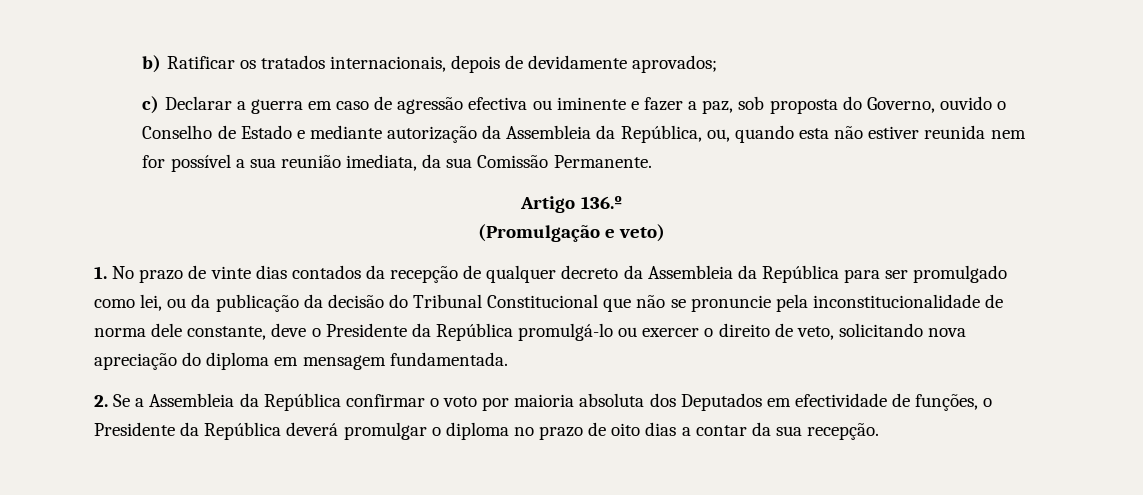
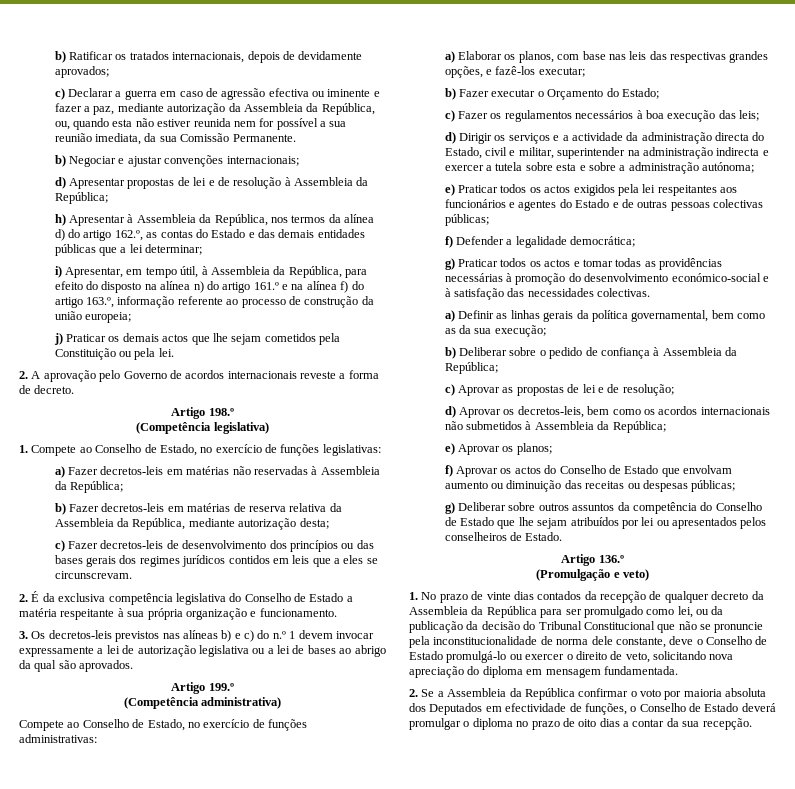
[738,96,1007,114] [142,125,305,139] sob proposta do Governo, ouvido o Conselho de Estado e -> (115, 110) none
(652, 161) none -> [54,155,299,167] [54,177,369,189] [54,192,108,204] [54,214,375,226] [54,229,365,241] [54,244,203,256] [54,266,368,278] [54,281,364,293] [54,296,374,308] [54,311,132,323] [53,333,341,345] [54,348,174,360] [19,370,379,382] [19,385,75,394] [171,407,234,419] [136,422,269,434] [19,444,381,456] [54,466,380,478] [54,481,124,493] [54,503,342,515] [54,518,329,530] [54,540,374,552] [54,555,378,567] [54,571,132,579] [19,591,353,605] [19,608,337,620] [19,630,374,642] [19,645,386,657] [19,660,134,672] [171,682,234,694] [123,697,282,709] [19,719,307,731] [19,734,97,743] [444,51,769,63] [444,66,585,78] [444,88,659,100] [444,110,760,122] [444,132,765,144] [444,147,769,159] [444,162,755,174] [444,184,738,196] [444,199,764,211] [444,214,489,226] [444,236,636,248] [444,258,723,270] [444,273,769,285] [444,288,651,300] [444,310,766,322] [444,325,546,337] [444,347,738,359] [444,362,498,374] [444,384,674,396] [444,406,770,418] [444,421,666,433] [444,443,552,455] [444,465,733,477] [444,480,736,492] [444,502,762,514] [444,517,767,529] [444,532,563,541] // b) Negociar e ajustar convenções internacionais; // d) Apresentar propostas de lei e de resolução à Assembleia da República; // h) Apresentar à Assembleia da República, nos termos da alínea d) do artigo 162.º, as contas do Estado e das demais entidades públicas que a lei determinar; // i) Apresentar, em tempo útil, à Assembleia da República, para efeito do disposto na alínea n) do artigo 161.º e na alínea f) do artigo 163.º, informação referente ao processo de construção da união europeia; // j) Praticar os demais actos que lhe sejam cometidos pela Constituição ou pela lei. // 2. A aprovação pelo Governo de acordos internacionais reveste a forma de decreto. // Artigo 198.º // (Competência legislativa) // 1. Compete ao Conselho de Estado, no exercício de funções legislativas: // a) Fazer decretos-leis em matérias não reservadas à Assembleia da República; // b) Fazer decretos-leis em matérias de reserva relativa da Assembleia da República, mediante autorização desta; // c) Fazer decretos-leis de desenvolvimento dos princípios ou das bases gerais dos regimes jurídicos contidos em leis que a eles se circunscrevam. // 2. É da exclusiva competência legislativa do Conselho de Estado a matéria respeitante à sua própria organização e funcionamento. // 3. Os decretos-leis previstos nas alíneas b) e c) do n.º 1 devem invocar expressamente a lei de autorização legislativa ou a lei de bases ao abrigo da qual são aprovados. // Artigo 199.º // (Competência administrativa) // Compete ao Conselho de Estado, no exercício de funções administrativas: // a) Elaborar os planos, com base nas leis das respectivas grandes opções, e fazê-los executar; // b) Fazer executar o Orçamento do Estado; // c) Fazer os regulamentos necessários à boa execução das leis; // d) Dirigir os serviços e a actividade da administração directa do Estado, civil e militar, superintender na administração indirecta e exercer a tutela sobre esta e sobre a administração autónoma; // e) Praticar todos os actos exigidos pela lei respeitantes aos funcionários e agentes do Estado e de outras pessoas colectivas públicas; // f) Defender a legalidade democrática; // g) Praticar todos os actos e tomar todas as providências necessárias à promoção do desenvolvimento económico-social e à satisfação das necessidades colectivas. // a) Definir as linhas gerais da política governamental, bem como as da sua execução; // b) Deliberar sobre o pedido de confiança à Assembleia da República; // c) Aprovar as propostas de lei e de resolução; // d) Aprovar os decretos-leis, bem como os acordos internacionais não submetidos à Assembleia da República; // e) Aprovar os planos; // f) Aprovar os actos do Conselho de Estado que envolvam aumento ou diminuição das receitas ou despesas públicas; // g) Deliberar sobre outros assuntos da competência do Conselho de Estado que lhe sejam atribuídos por lei ou apresentados pelos conselheiros de Estado.
[325,323,513,341] Presidente da República -> [706,636,768,645] [409,651,443,660] Conselho de Estado
[94,422,282,440] Presidente da República -> [639,703,739,712] Conselho de Estado

